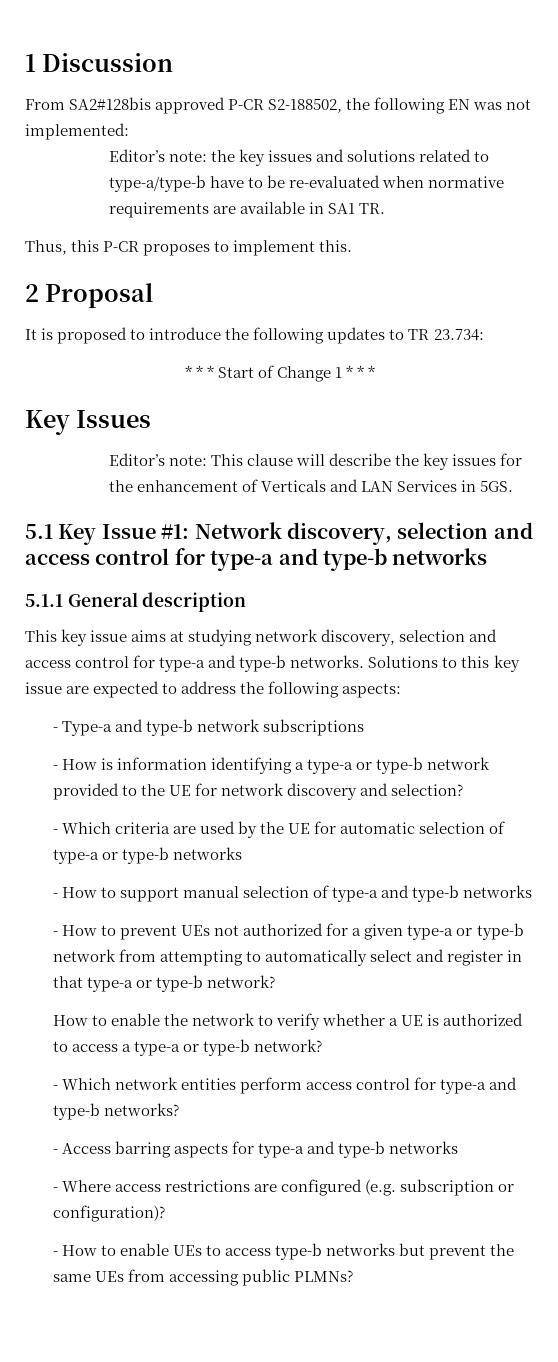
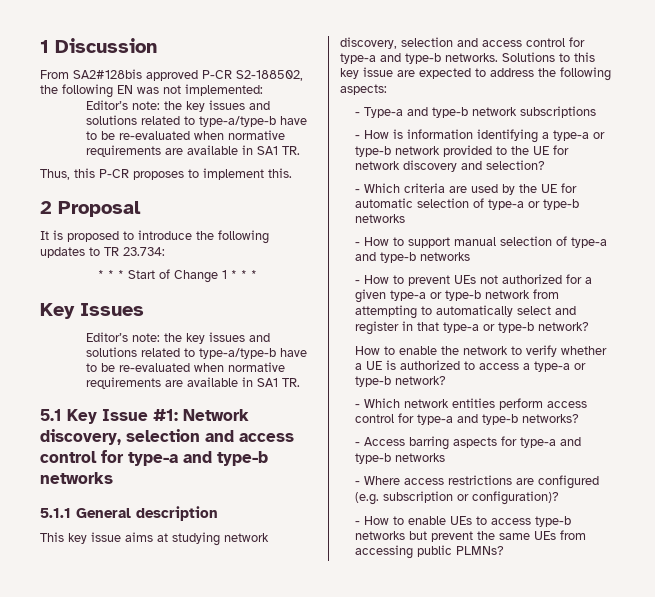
[210,453,523,470] [108,479,514,492] This clause will describe the key issues for the enhancement of Verticals and LAN Services in 5GS. -> [164,332,271,344] [86,347,308,359] [86,362,286,372] [86,377,301,389] the key issues and solutions related to type-a/type-b have to be re-evaluated when normative requirements are available in SA1 TR.

